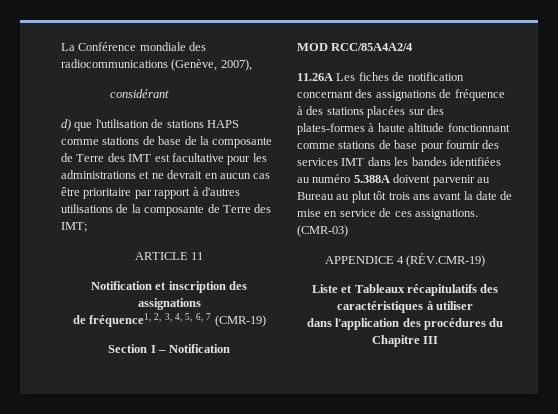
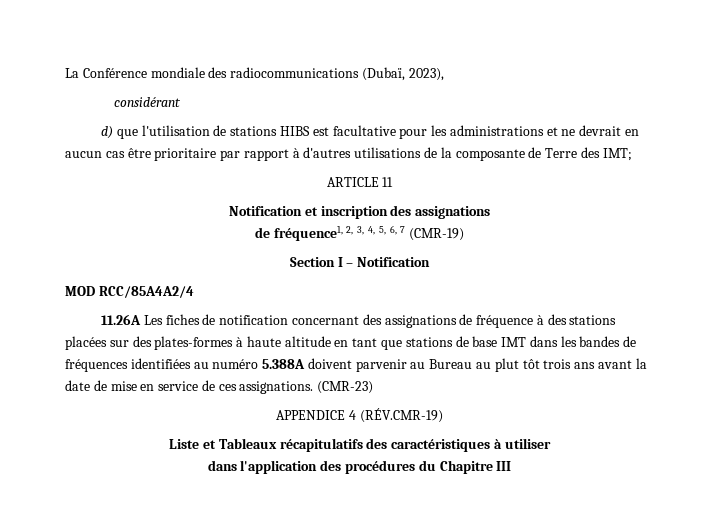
[171,59,252,71] (Genève, 2007), -> [361,67,444,81] (Dubaï, 2023),
[206,120,239,128] [61,136,273,148] [61,153,152,162] HAPS comme stations de base de la composante de Terre des IMT -> [280,126,311,136] HIBS
[447,123,510,132] [297,140,500,152] [297,158,338,166] fonctionnant comme stations de base pour fournir des services -> [334,336,498,350] en tant que stations de base
(447, 161) none -> [623,336,637,347] [65,359,128,372] de fréquences
[297,225,348,237] (CMR-03) -> [317,381,374,394] (CMR-23)

